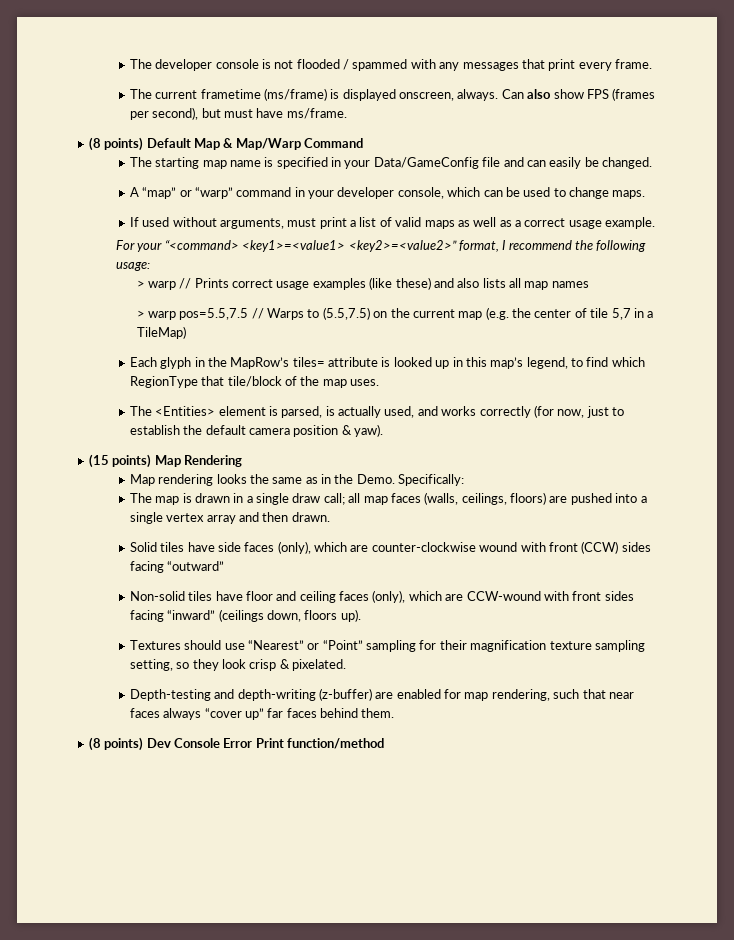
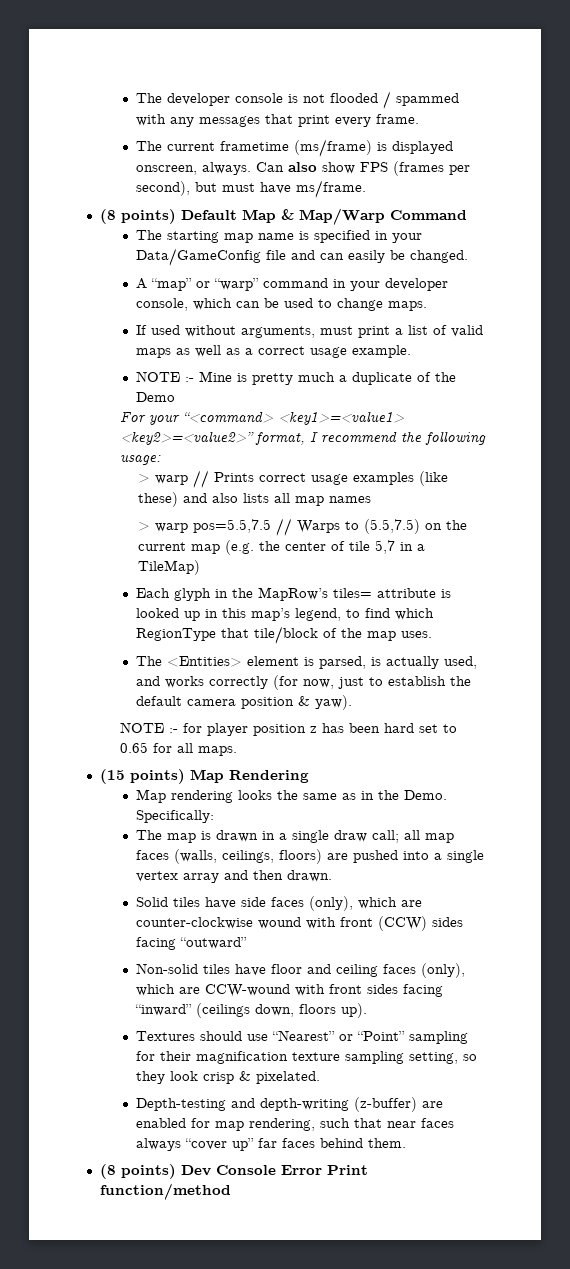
(656, 223) none -> [136,371,457,385] [136,392,176,402] // NOTE :- Mine is pretty much a duplicate of the Demo
(384, 430) none -> [120,722,458,736] [120,742,238,756] // NOTE :- for player position z has been hard set to 0.65 for all maps.

